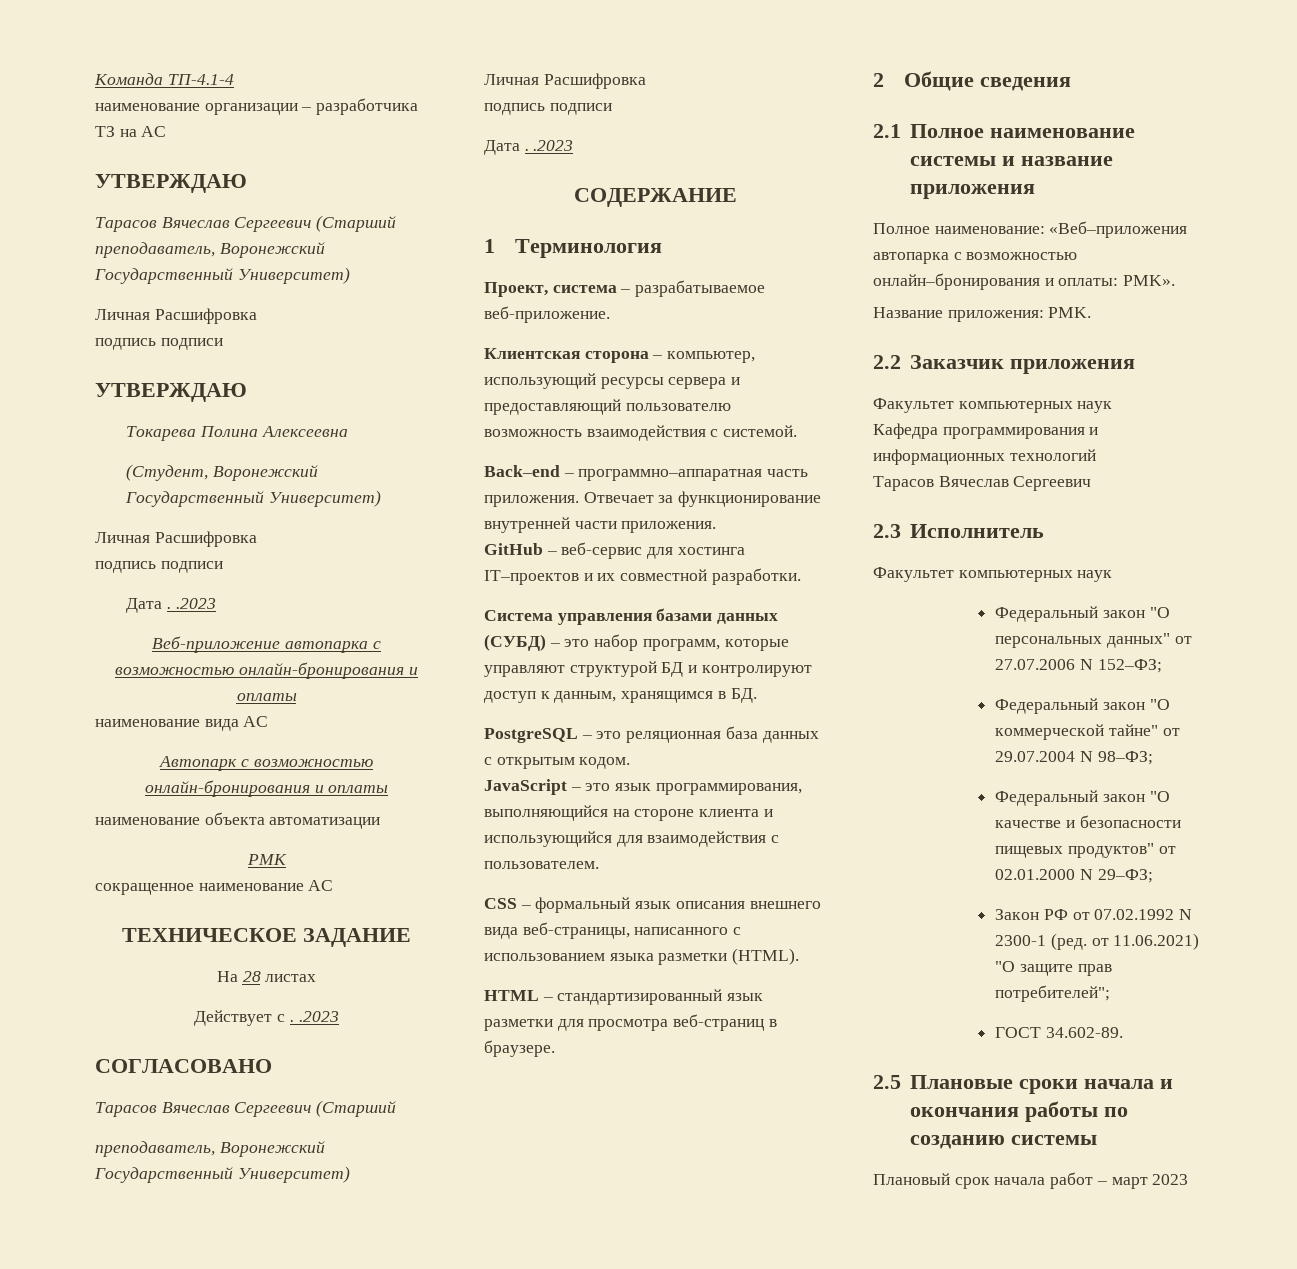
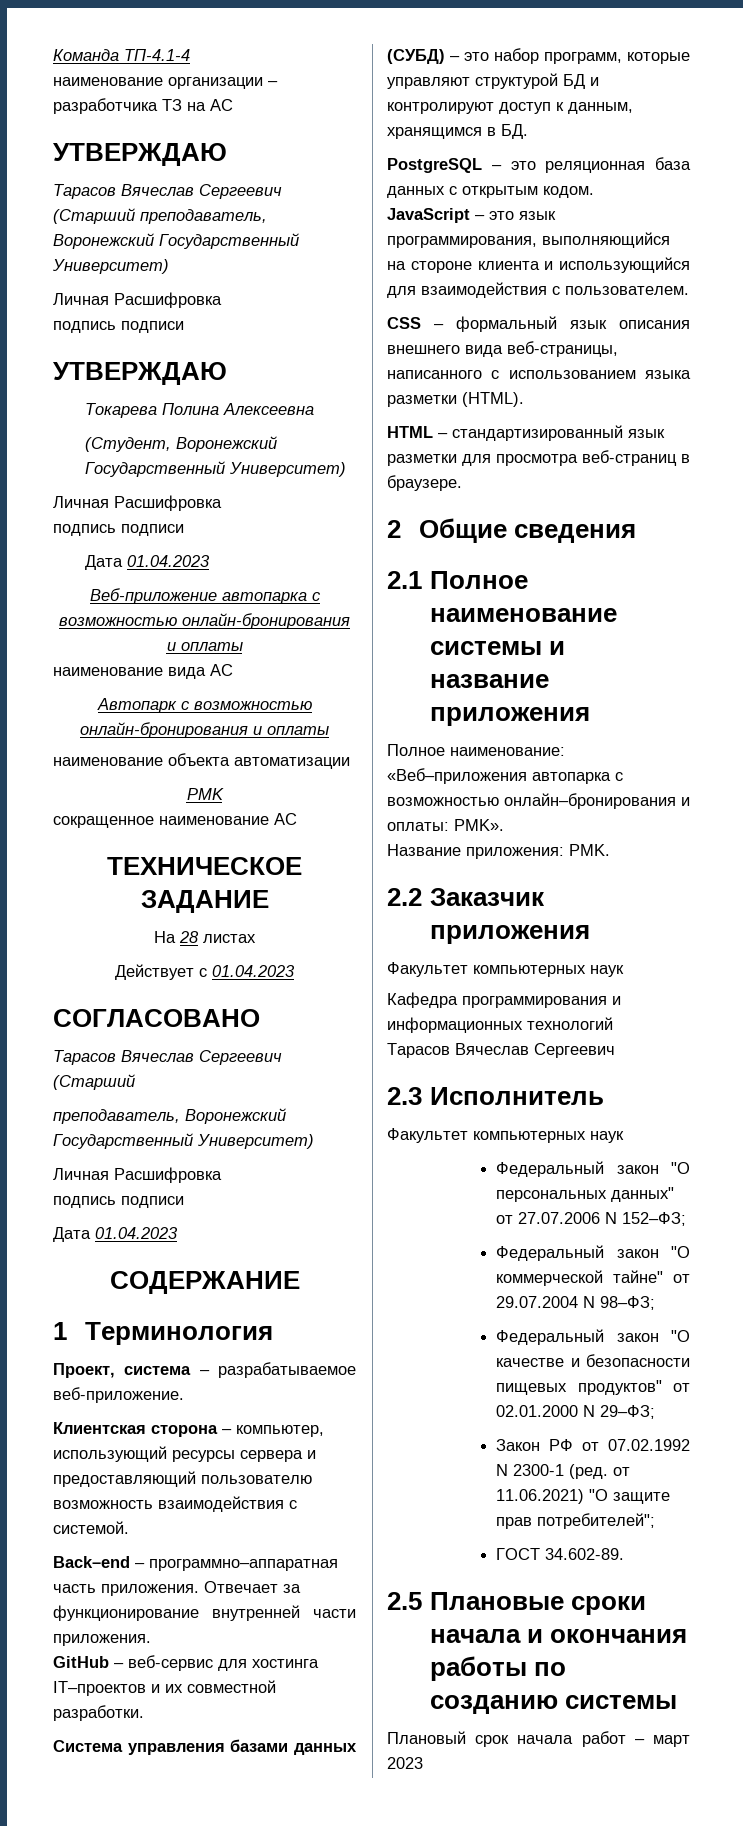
[167,598,216,609] . .2023 -> [127,555,211,567] 01.04.2023
[289,1011,339,1022] . .2023 -> [212,965,295,977] 01.04.2023
[524,140,574,151] . .2023 -> [95,1227,178,1239] 01.04.2023

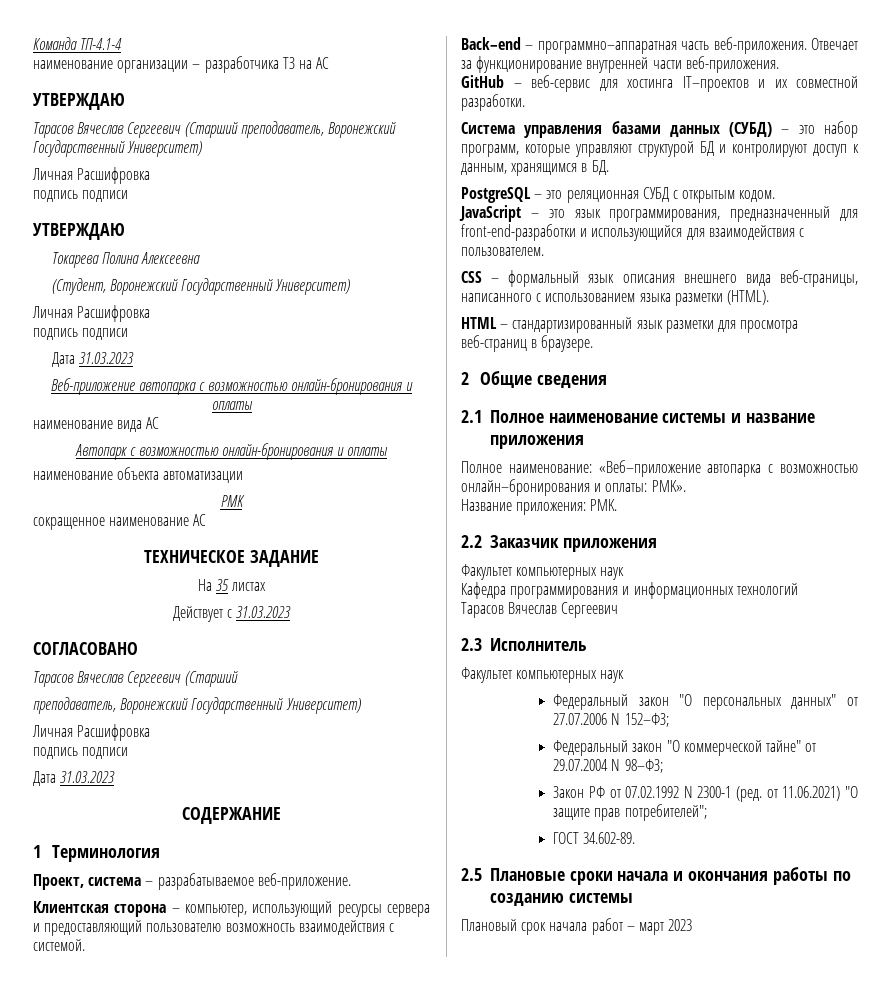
[127,555,211,567] 01.04.2023 -> [78,352,134,364] 31.03.2023
[179,931,199,943] 28 -> [216,579,229,591] 35
[212,965,295,977] 01.04.2023 -> [236,606,292,618] 31.03.2023
[95,1227,178,1239] 01.04.2023 -> [60,771,116,783] 31.03.2023
[101,1584,199,1596] приложения. -> [713,37,807,54] веб-приложения.
[53,1634,151,1646] приложения. -> [685,56,779,73] веб-приложения.
[655,157,691,170] [387,186,445,198] база данных -> [642,187,670,202] СУБД
[542,232,670,248] [387,261,540,273] выполняющийся на стороне клиента -> [730,206,858,222] [461,224,576,241] предназначенный для front-end-разработки
[387,768,527,784] «Веб–приложения -> [598,460,701,477] «Веб–приложение
[496,1329,690,1345] [496,1354,690,1367] [496,1380,690,1395] [496,1405,656,1419] // Федеральный закон "О качестве и безопасности пищевых продуктов" от 02.01.2000 N 29–ФЗ; -> (663, 766) none

